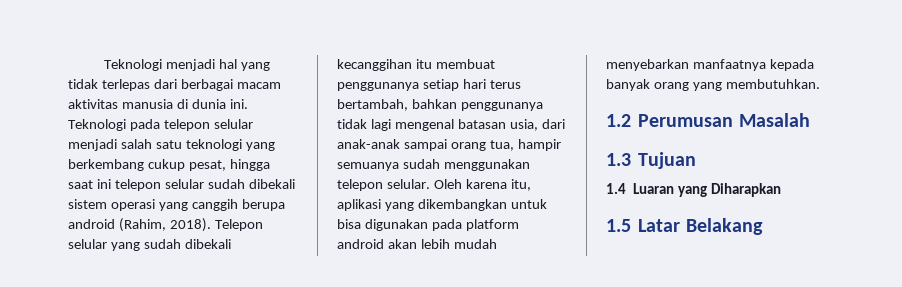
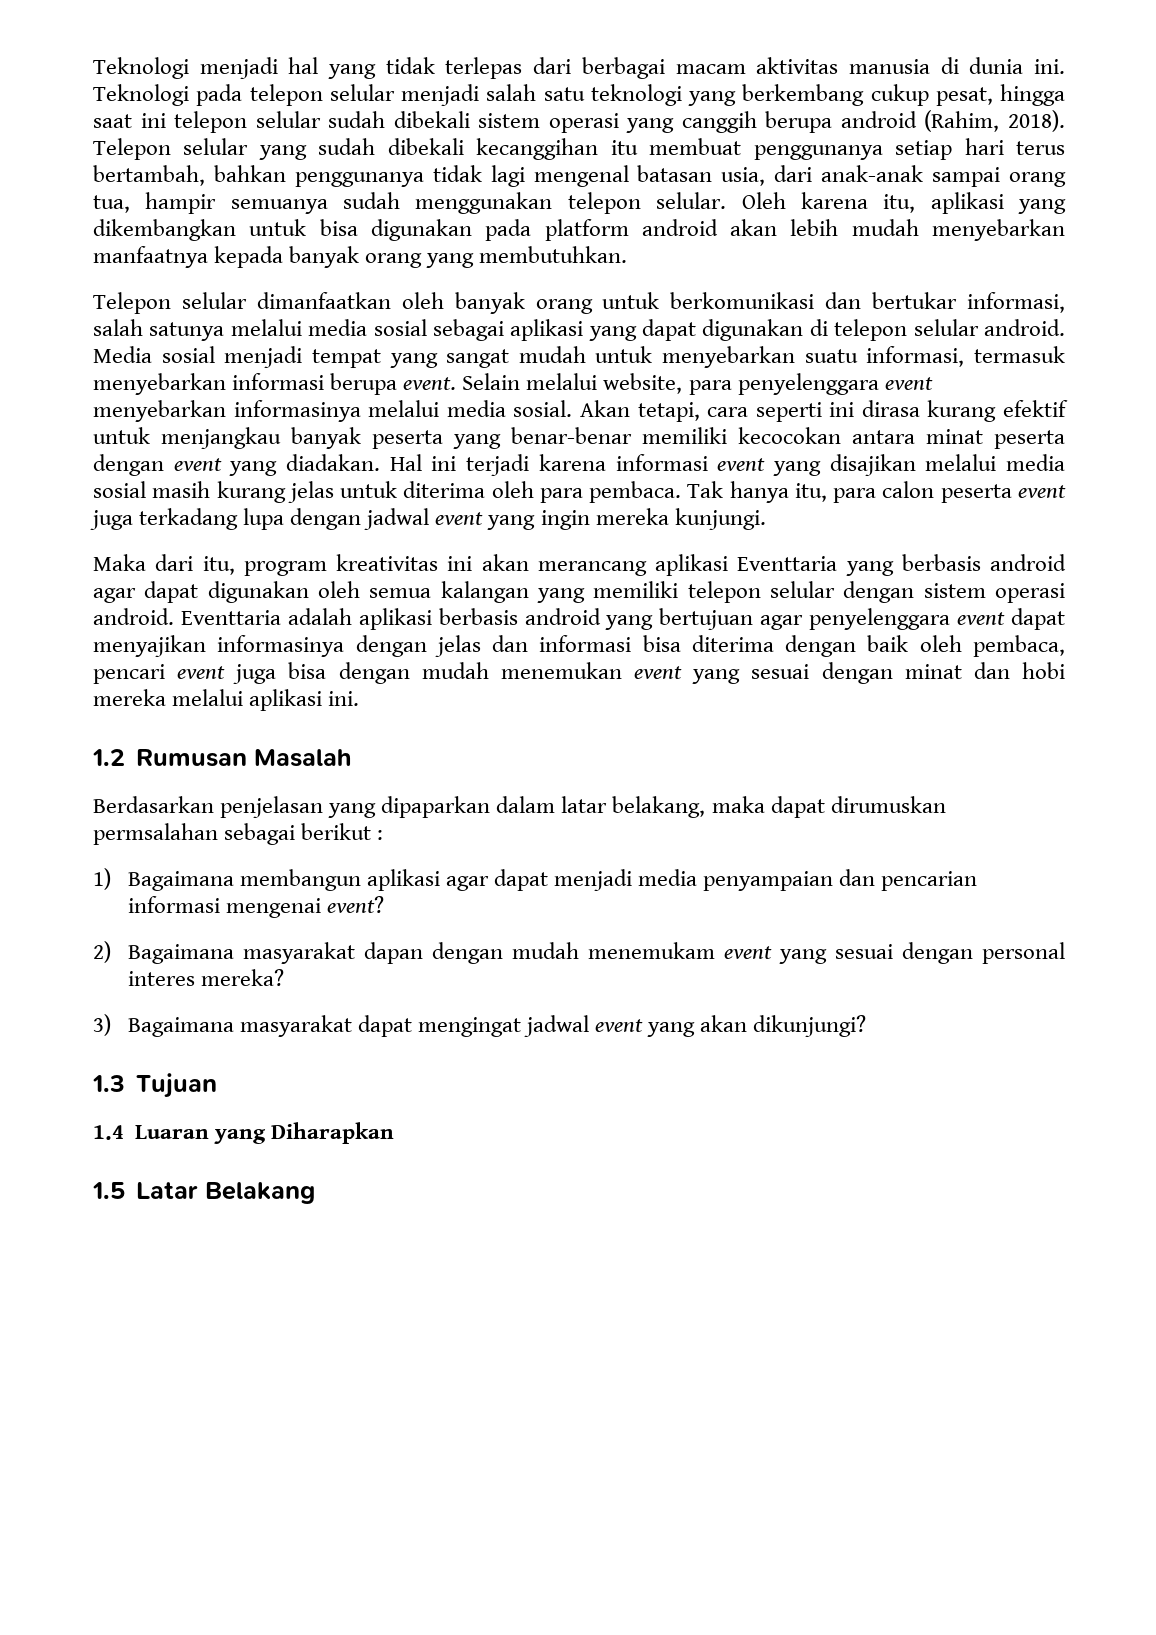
(820, 84) none -> [93,292,1065,314] [93,319,1065,341] [93,346,1065,368] [93,373,933,395] [93,400,1069,422] [93,427,1065,449] [93,454,1066,476] [93,481,1066,503] [90,508,766,530] [93,554,1066,576] [93,581,1065,603] [93,608,1065,630] [93,635,1065,657] [93,662,1066,684] [93,689,360,711] // Telepon selular dimanfaatkan oleh banyak orang untuk berkomunikasi dan bertukar informasi, salah satunya melalui media sosial sebagai aplikasi yang dapat digunakan di telepon selular android. Media sosial menjadi tempat yang sangat mudah untuk menyebarkan suatu informasi, termasuk menyebarkan informasi berupa event. Selain melalui website, para penyelenggara event menyebarkan informasinya melalui media sosial. Akan tetapi, cara seperti ini dirasa kurang efektif untuk menjangkau banyak peserta yang benar-benar memiliki kecocokan antara minat peserta dengan event yang diadakan. Hal ini terjadi karena informasi event yang disajikan melalui media sosial masih kurang jelas untuk diterima oleh para pembaca. Tak hanya itu, para calon peserta event juga terkadang lupa dengan jadwal event yang ingin mereka kunjungi. // Maka dari itu, program kreativitas ini akan merancang aplikasi Eventtaria yang berbasis android agar dapat digunakan oleh semua kalangan yang memiliki telepon selular dengan sistem operasi android. Eventtaria adalah aplikasi berbasis android yang bertujuan agar penyelenggara event dapat menyajikan informasinya dengan jelas dan informasi bisa diterima dengan baik oleh pembaca, pencari event juga bisa dengan mudah menemukan event yang sesuai dengan minat dan hobi mereka melalui aplikasi ini.
[638,114,734,127] Perumusan -> [136,749,248,767] Rumusan
(810, 120) none -> [93,796,946,818] [93,823,384,845] [93,868,978,891] [127,896,384,918] [93,941,1065,964] [127,969,284,986] [93,1014,867,1037] // Berdasarkan penjelasan yang dipaparkan dalam latar belakang, maka dapat dirumuskan permsalahan sebagai berikut : // 1) Bagaimana membangun aplikasi agar dapat menjadi media penyampaian dan pencarian informasi mengenai event? // 2) Bagaimana masyarakat dapan dengan mudah menemukam event yang sesuai dengan personal interes mereka? // 3) Bagaimana masyarakat dapat mengingat jadwal event yang akan dikunjungi?

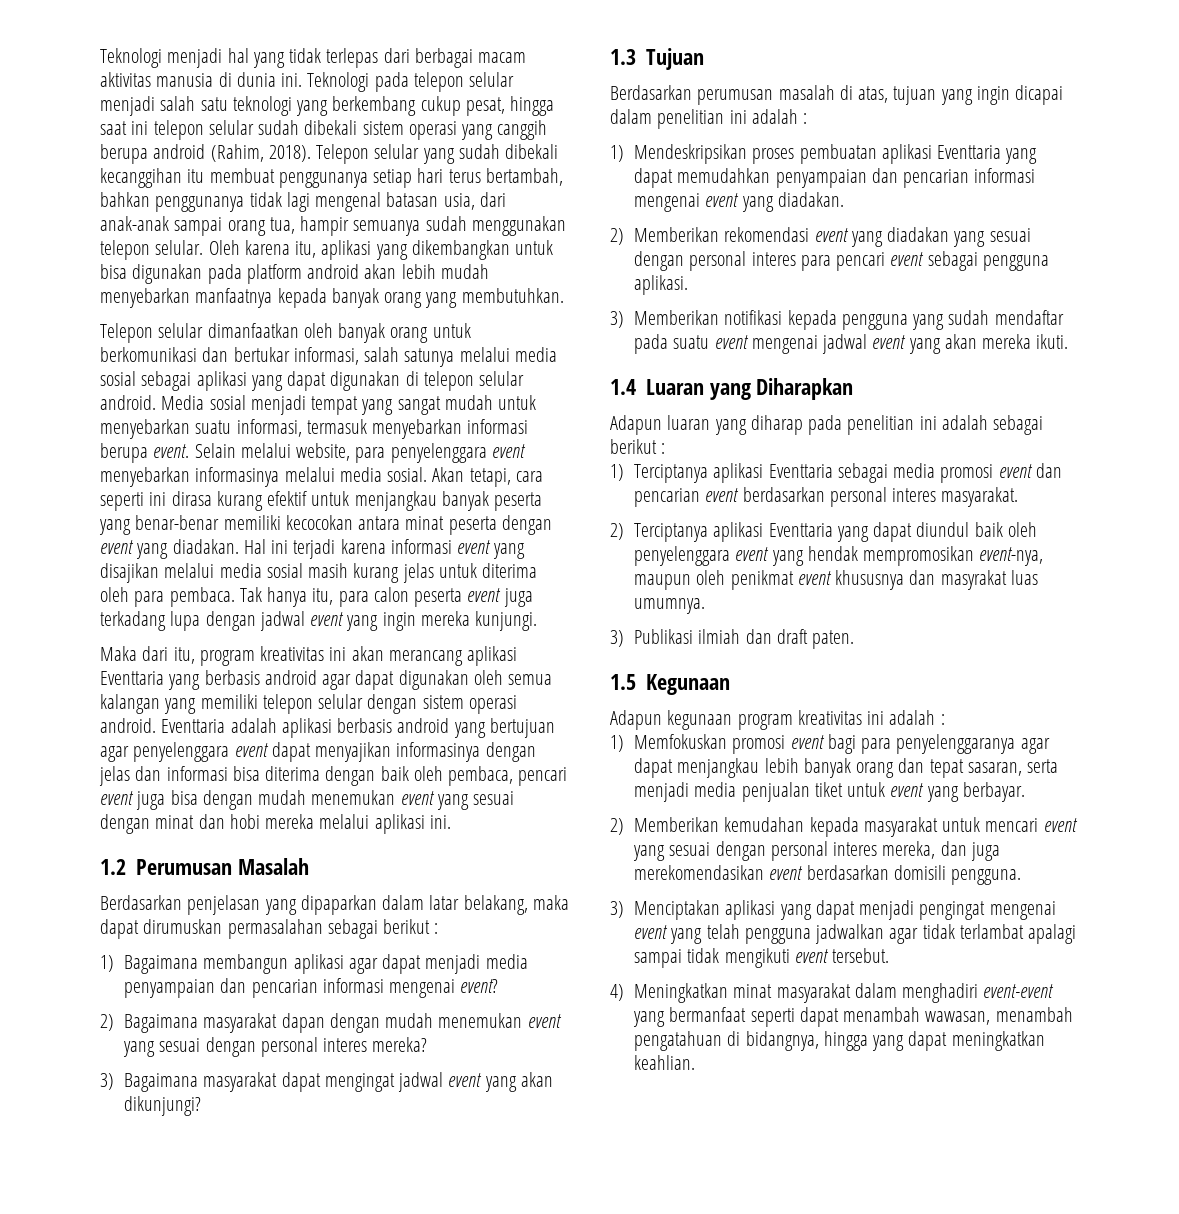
[136,749,248,767] Rumusan -> [135,859,232,875] Perumusan
[93,823,218,845] permsalahan -> [227,919,323,939] permasalahan
[587,942,715,959] menemukam -> [438,1013,523,1028] menemukan
[93,1122,395,1144] [92,1182,316,1204] 1.4 Luaran yang Diharapkan // 1.5 Latar Belakang -> [610,85,1064,105] [610,109,808,129] [610,144,1038,164] [633,168,1036,188] [633,192,844,212] [610,227,1031,247] [633,251,1049,271] [633,275,688,295] [610,310,1064,330] [633,334,1069,354] [610,378,854,400] [610,415,1044,435] [610,439,666,454] [610,463,1062,483] [633,487,1019,507] [610,522,1037,542] [633,546,1044,566] [633,570,1038,590] [633,598,705,614] [610,629,855,649] [610,674,730,695] [610,710,945,730] [610,734,1050,754] [633,758,1059,778] [633,782,1025,802] [610,817,1078,837] [632,841,1000,861] [633,865,1022,885] [610,900,1056,920] [633,924,1077,944] [633,948,890,968] [610,983,1055,1003] [632,1007,1073,1027] [633,1031,1045,1051] [633,1055,695,1070] Berdasarkan perumusan masalah di atas, tujuan yang ingin dicapai dalam penelitian ini adalah : // 1) Mendeskripsikan proses pembuatan aplikasi Eventtaria yang dapat memudahkan penyampaian dan pencarian informasi mengenai event yang diadakan. // 2) Memberikan rekomendasi event yang diadakan yang sesuai dengan personal interes para pencari event sebagai pengguna aplikasi. // 3) Memberikan notifikasi kepada pengguna yang sudah mendaftar pada suatu event mengenai jadwal event yang akan mereka ikuti. // 1.4 Luaran yang Diharapkan // Adapun luaran yang diharap pada penelitian ini adalah sebagai berikut : // 1) Terciptanya aplikasi Eventtaria sebagai media promosi event dan pencarian event berdasarkan personal interes masyarakat. // 2) Terciptanya aplikasi Eventtaria yang dapat diundul baik oleh penyelenggara event yang hendak mempromosikan event-nya, maupun oleh penikmat event khususnya dan masyrakat luas umumnya. // 3) Publikasi ilmiah dan draft paten. // 1.5 Kegunaan // Adapun kegunaan program kreativitas ini adalah : // 1) Memfokuskan promosi event bagi para penyelenggaranya agar dapat menjangkau lebih banyak orang dan tepat sasaran, serta menjadi media penjualan tiket untuk event yang berbayar. // 2) Memberikan kemudahan kepada masyarakat untuk mencari event yang sesuai dengan personal interes mereka, dan juga merekomendasikan event berdasarkan domisili pengguna. // 3) Menciptakan aplikasi yang dapat menjadi pengingat mengenai event yang telah pengguna jadwalkan agar tidak terlambat apalagi sampai tidak mengikuti event tersebut. // 4) Meningkatkan minat masyarakat dalam menghadiri event-event yang bermanfaat seperti dapat menambah wawasan, menambah pengatahuan di bidangnya, hingga yang dapat meningkatkan keahlian.

